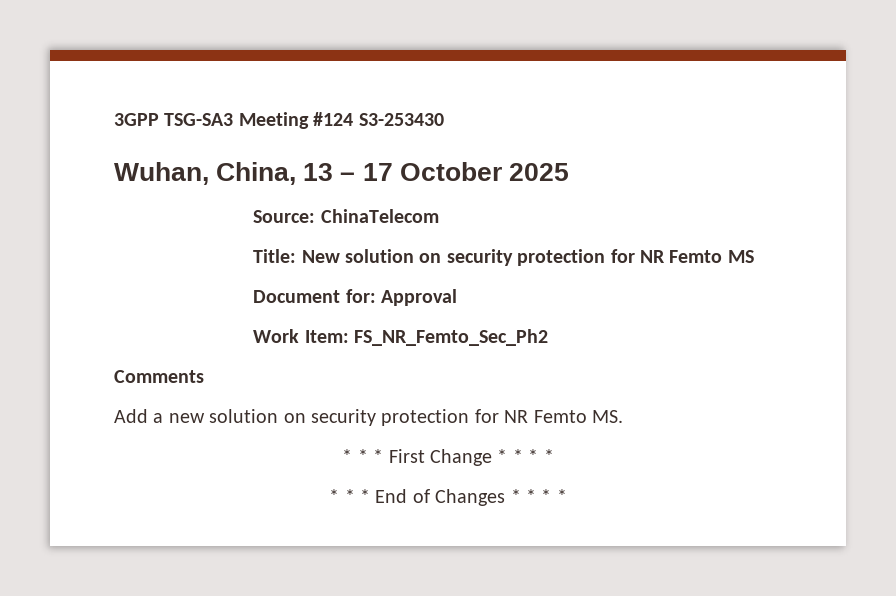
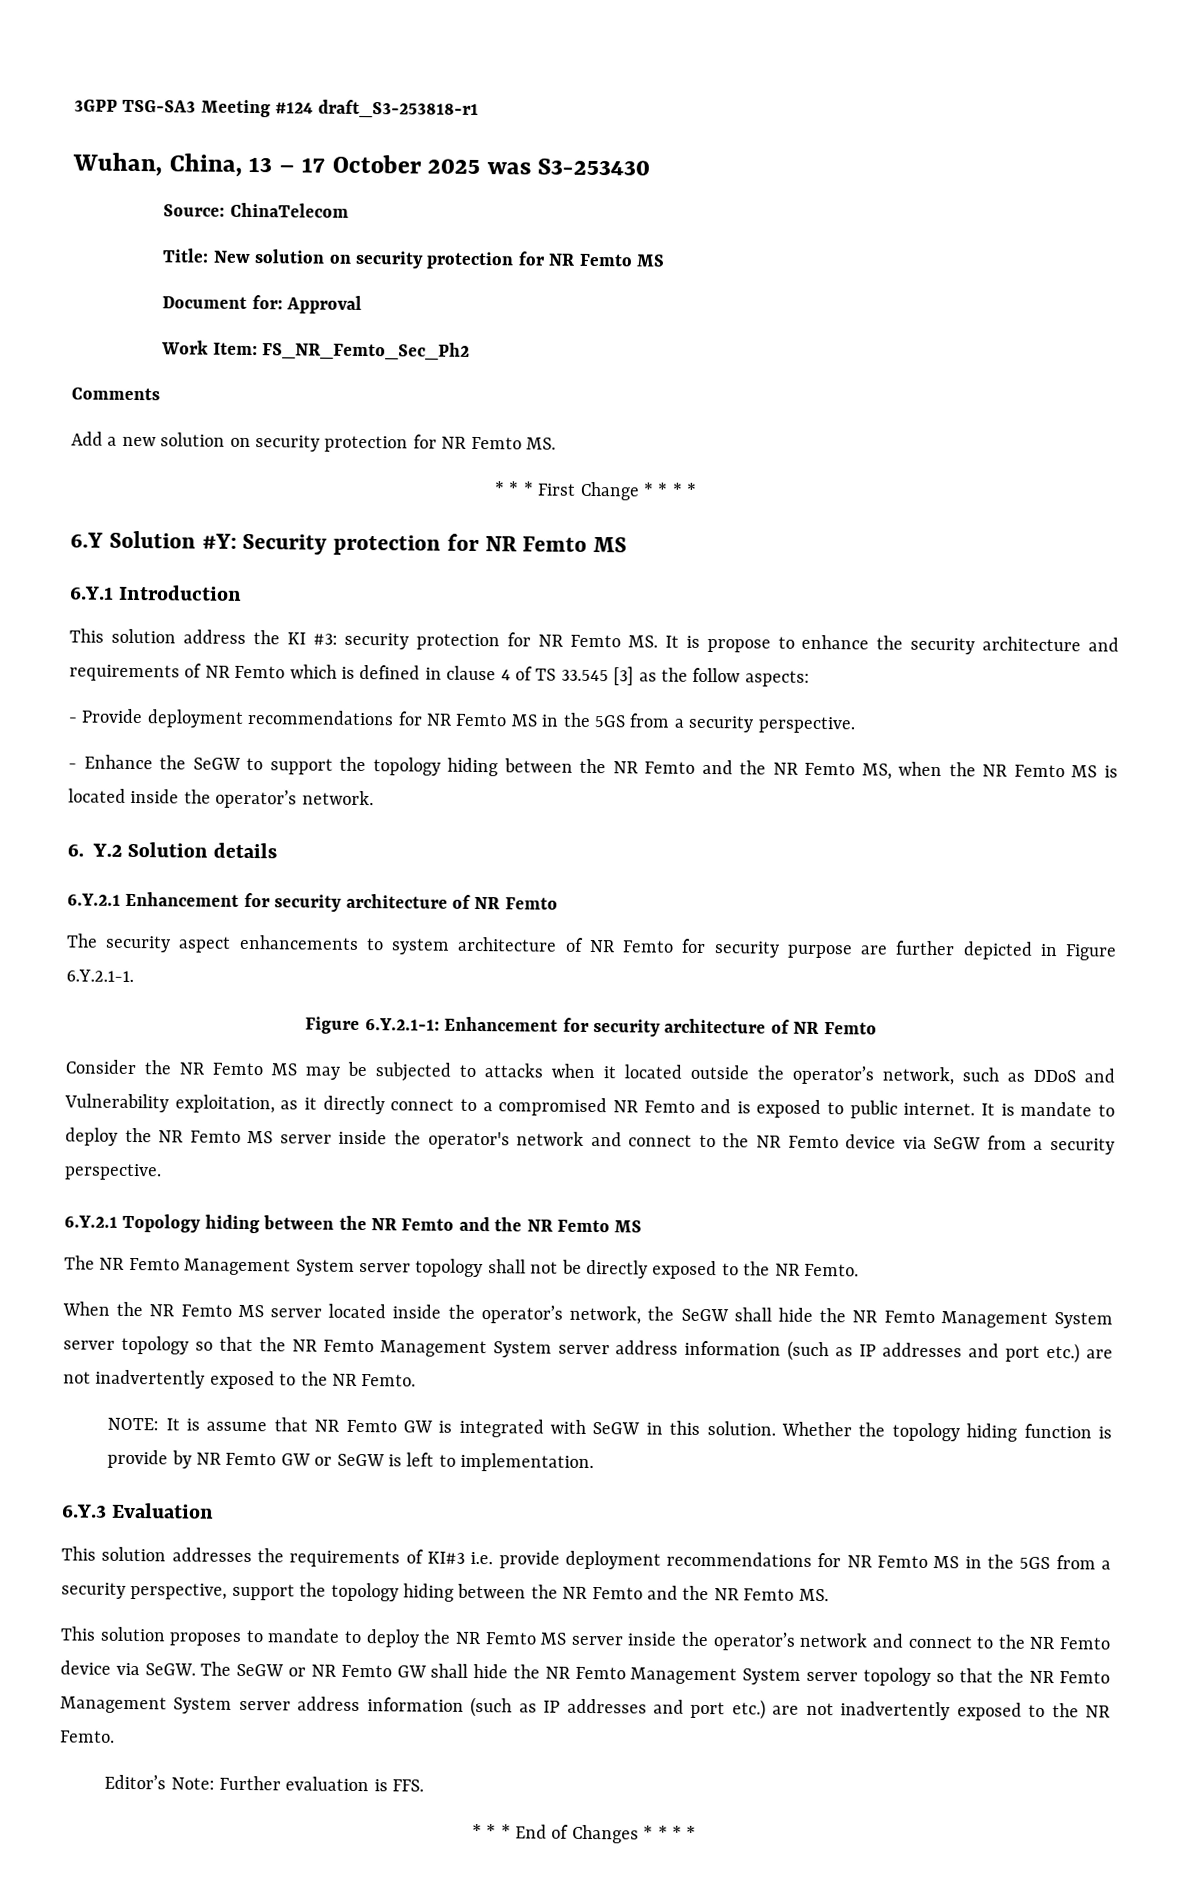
[358,113,444,126] S3-253430 -> [317,99,479,119] draft_S3-253818-r1
(569, 172) none -> [486,158,651,176] was S3-253430
(554, 456) none -> [70,530,627,556] [70,584,243,601] [69,628,1119,655] [69,663,810,687] [68,708,856,734] [68,754,1118,780] [68,788,374,809] [67,841,278,859] [67,891,558,912] [66,933,1118,961] [66,969,134,983] [305,1016,877,1037] [65,1059,1115,1086] [64,1093,1115,1119] [65,1127,1115,1155] [64,1163,162,1181] [64,1213,643,1234] [64,1255,859,1280] [62,1301,1113,1329] [63,1335,1113,1364] [63,1369,417,1390] [107,1417,1112,1442] [107,1449,595,1473] [61,1502,215,1519] [61,1546,1111,1570] [61,1582,829,1602] [60,1626,1110,1651] [60,1660,1111,1686] [60,1696,1112,1721] [60,1730,115,1743] [104,1774,425,1792] // 6.Y Solution #Y: Security protection for NR Femto MS // 6.Y.1 Introduction // This solution address the KI #3: security protection for NR Femto MS. It is propose to enhance the security architecture and requirements of NR Femto which is defined in clause 4 of TS 33.545 [3] as the follow aspects: // - Provide deployment recommendations for NR Femto MS in the 5GS from a security perspective. // - Enhance the SeGW to support the topology hiding between the NR Femto and the NR Femto MS, when the NR Femto MS is located inside the operator’s network. // 6. Y.2 Solution details // 6.Y.2.1 Enhancement for security architecture of NR Femto // The security aspect enhancements to system architecture of NR Femto for security purpose are further depicted in Figure 6.Y.2.1-1. // Figure 6.Y.2.1-1: Enhancement for security architecture of NR Femto // Consider the NR Femto MS may be subjected to attacks when it located outside the operator’s network, such as DDoS and Vulnerability exploitation, as it directly connect to a compromised NR Femto and is exposed to public internet. It is mandate to deploy the NR Femto MS server inside the operator's network and connect to the NR Femto device via SeGW from a security perspective. // 6.Y.2.1 Topology hiding between the NR Femto and the NR Femto MS // The NR Femto Management System server topology shall not be directly exposed to the NR Femto. // When the NR Femto MS server located inside the operator’s network, the SeGW shall hide the NR Femto Management System server topology so that the NR Femto Management System server address information (such as IP addresses and port etc.) are not inadvertently exposed to the NR Femto. // NOTE: It is assume that NR Femto GW is integrated with SeGW in this solution. Whether the topology hiding function is provide by NR Femto GW or SeGW is left to implementation. // 6.Y.3 Evaluation // This solution addresses the requirements of KI#3 i.e. provide deployment recommendations for NR Femto MS in the 5GS from a security perspective, support the topology hiding between the NR Femto and the NR Femto MS. // This solution proposes to mandate to deploy the NR Femto MS server inside the operator’s network and connect to the NR Femto device via SeGW. The SeGW or NR Femto GW shall hide the NR Femto Management System server topology so that the NR Femto Management System server address information (such as IP addresses and port etc.) are not inadvertently exposed to the NR Femto. // Editor’s Note: Further evaluation is FFS.

